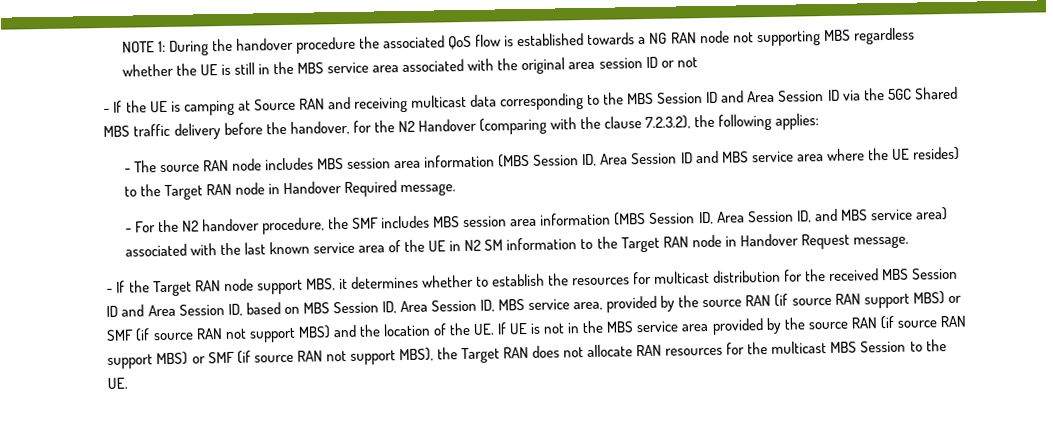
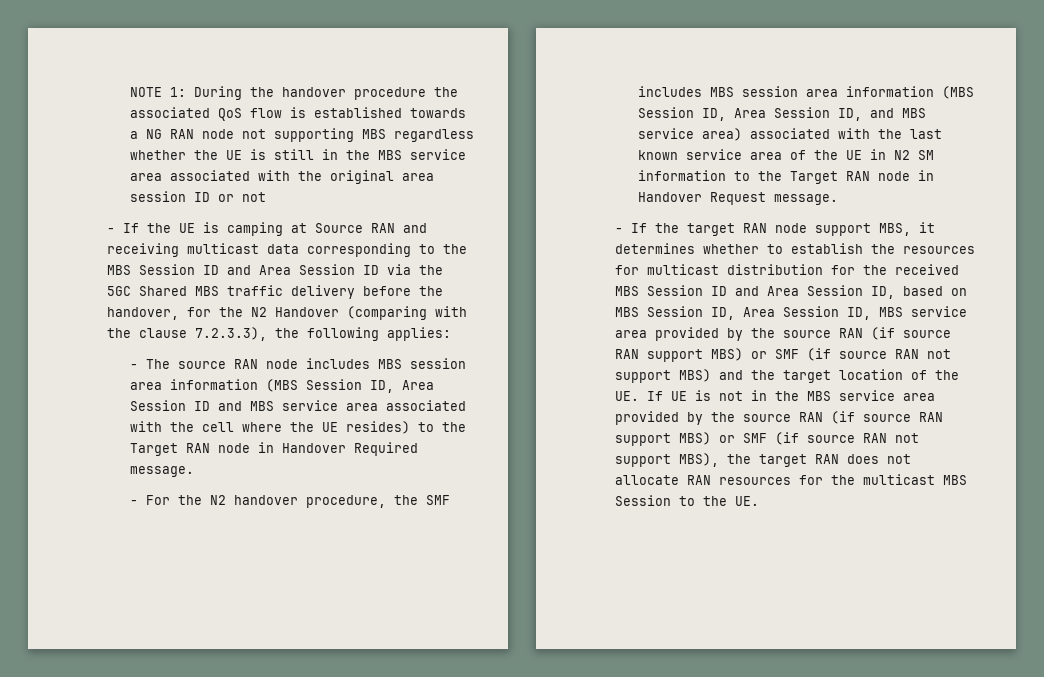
[645,115,692,130] 7.2.3.2), -> [195,327,268,341] 7.2.3.3),
(824, 158) none -> [385,400,466,411] [129,421,234,432] associated with the cell
[152,280,192,297] Target -> [687,223,736,236] target
[573,301,604,311] area, -> [615,330,648,338] area
(381, 330) none -> [783,370,832,383] target
[460,347,500,364] Target -> [759,454,808,467] target

